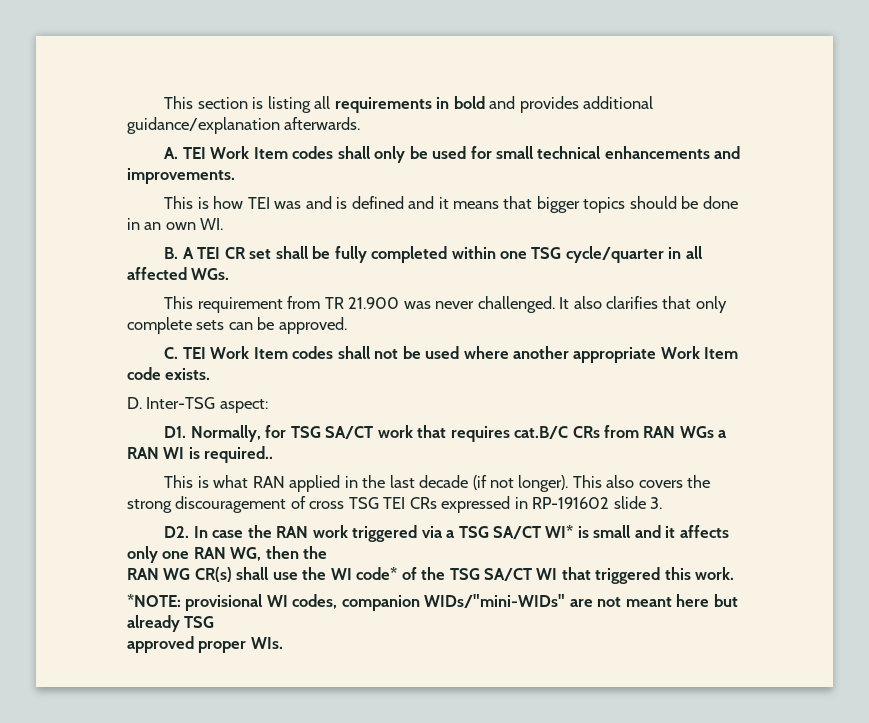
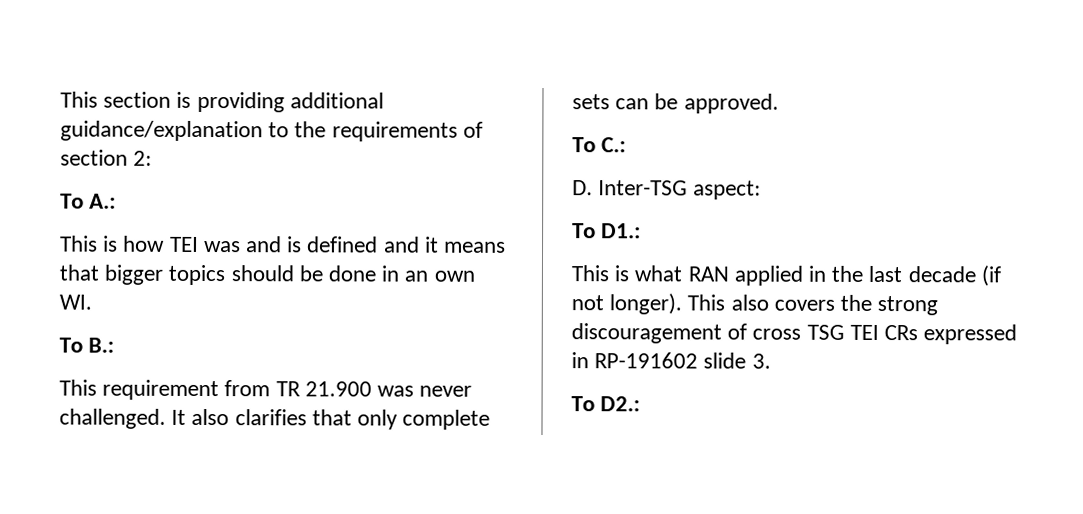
[267,96,653,113] [127,117,361,134] [164,146,741,163] [127,168,235,184] listing all requirements in bold and provides additional guidance/explanation afterwards. // A. TEI Work Item codes shall only be used for small technical enhancements and improvements. -> [196,91,384,113] [60,120,483,142] [60,149,153,166] [60,193,117,209] providing additional guidance/explanation to the requirements of section 2: // To A.:
[164,246,702,263] [127,267,230,280] B. A TEI CR set shall be fully completed within one TSG cycle/quarter in all affected WGs. -> [59,337,115,353] To B.:
[164,346,739,363] [127,367,211,380] [127,397,268,413] [164,425,728,442] [127,446,274,463] C. TEI Work Item codes shall not be used where another appropriate Work Item code exists. // D. Inter-TSG aspect: // D1. Normally, for TSG SA/CT work that requires cat.B/C CRs from RAN WGs a RAN WI is required.. -> [572,137,627,153] [572,180,762,200] [572,223,642,239] To C.: // D. Inter-TSG aspect: // To D1.:
[164,525,729,542] [127,546,328,563] [127,567,735,584] [127,594,738,611] [127,615,215,632] [127,636,283,653] D2. In case the RAN work triggered via a TSG SA/CT WI* is small and it affects only one RAN WG, then the // RAN WG CR(s) shall use the WI code* of the TSG SA/CT WI that triggered this work. // *NOTE: provisional WI codes, companion WIDs/"mini-WIDs" are not meant here but already TSG // approved proper WIs. -> [571,396,641,412] To D2.:

